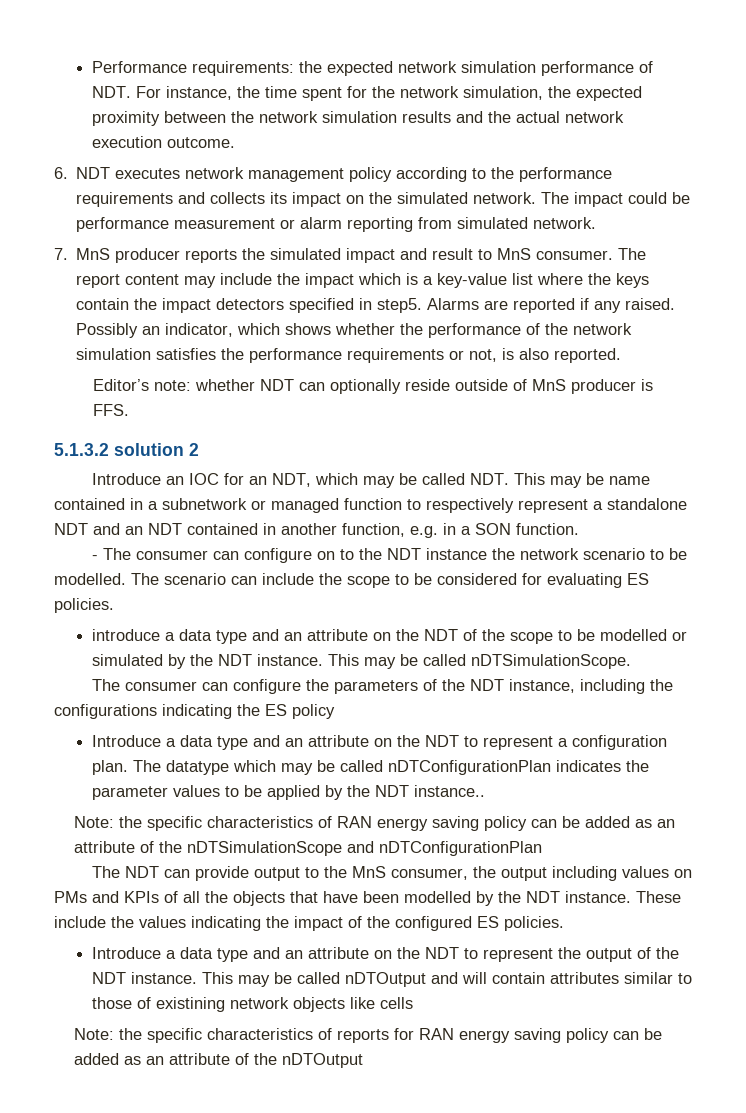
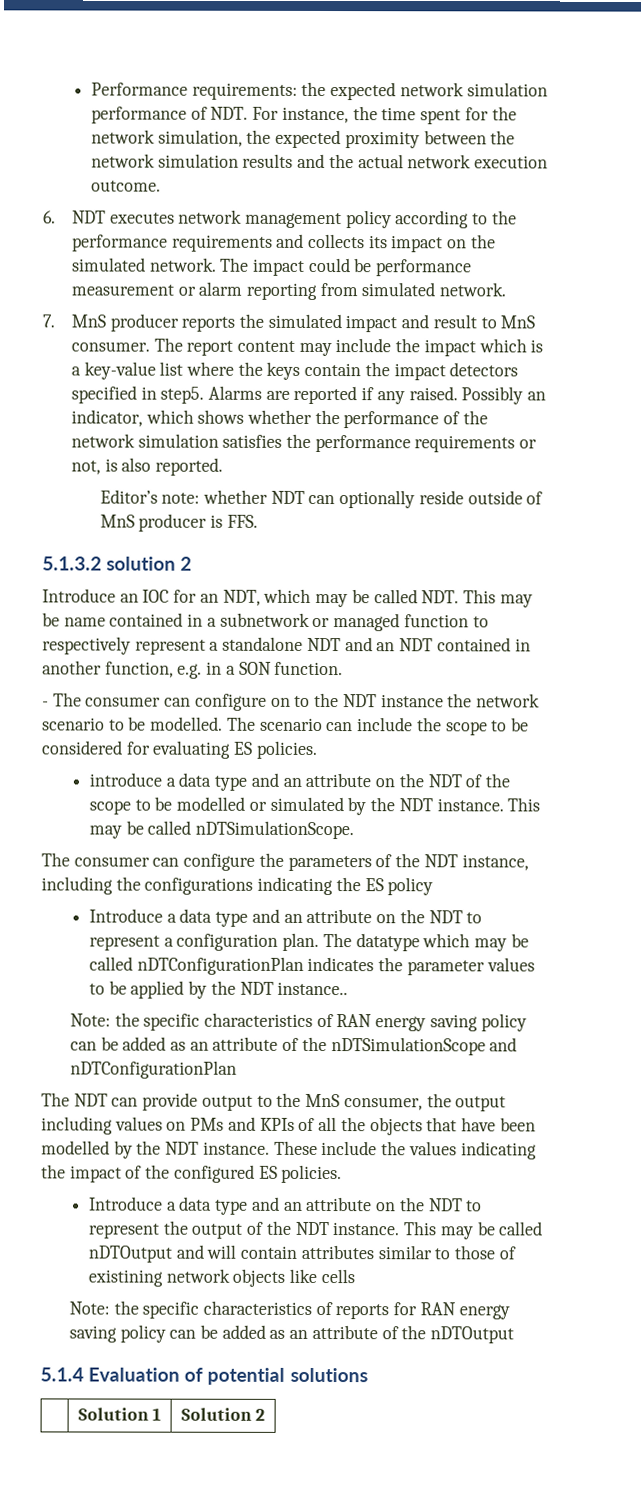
(363, 1060) none -> [40,1367,368,1385] [77,1407,162,1421] [180,1407,266,1421] // 5.1.4 Evaluation of potential solutions // | Solution 1 | Solution 2

